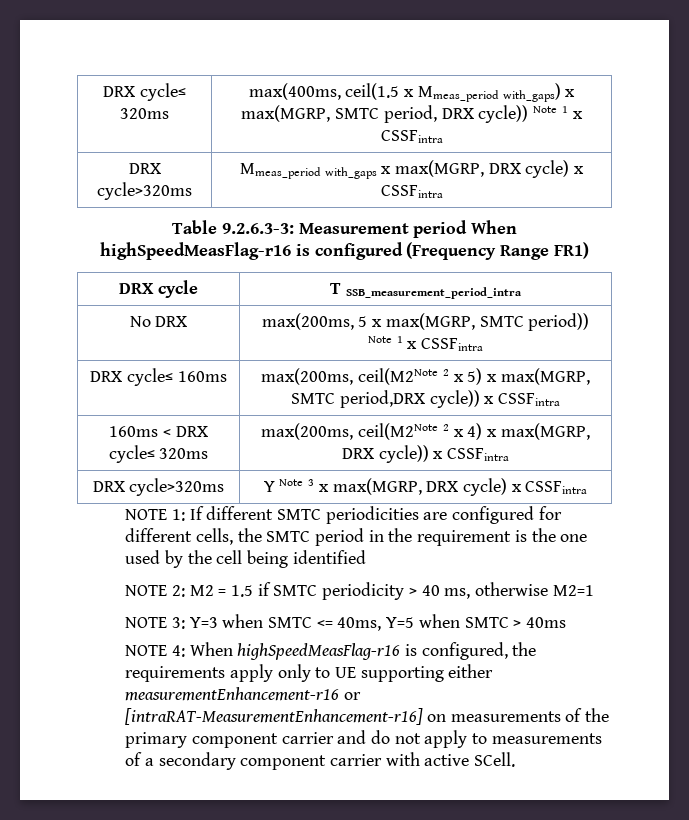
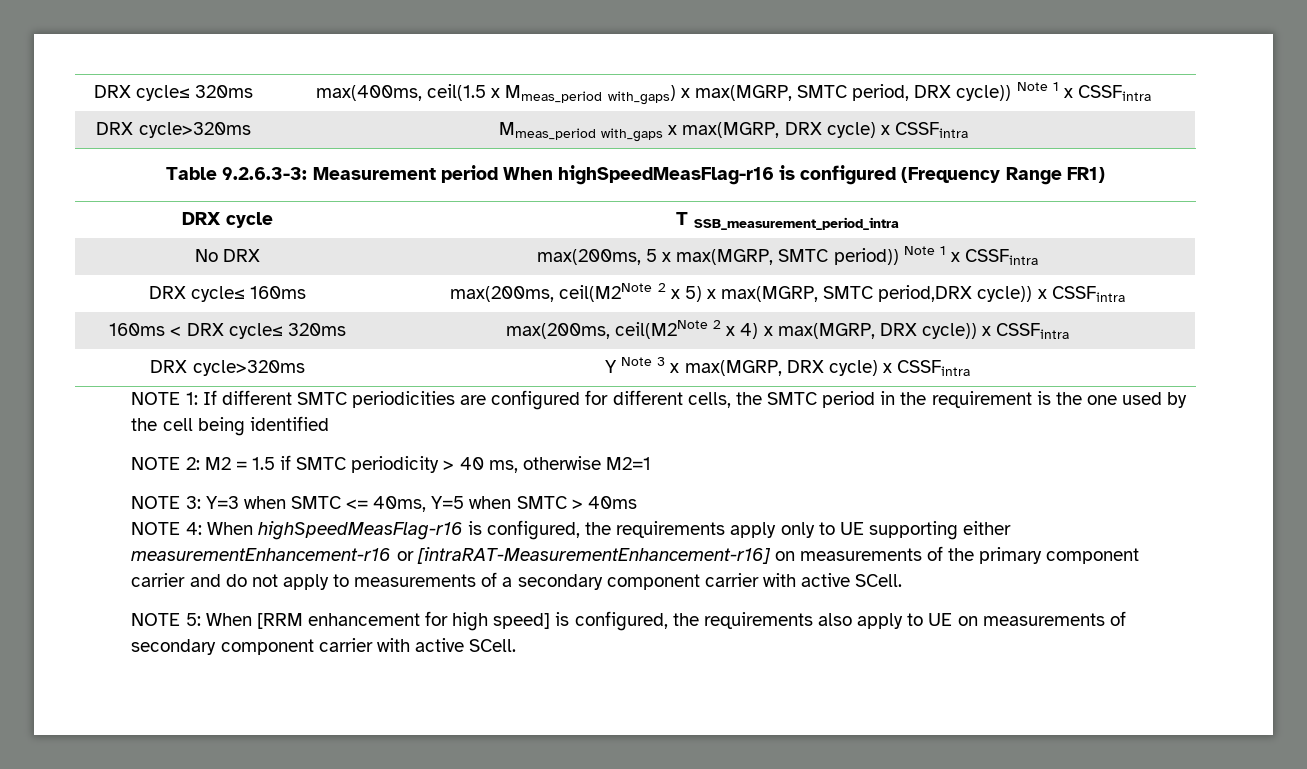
(516, 759) none -> [131,611,1126,631] [131,638,517,655] // NOTE 5: When [RRM enhancement for high speed] is configured, the requirements also apply to UE on measurements of secondary component carrier with active SCell.

